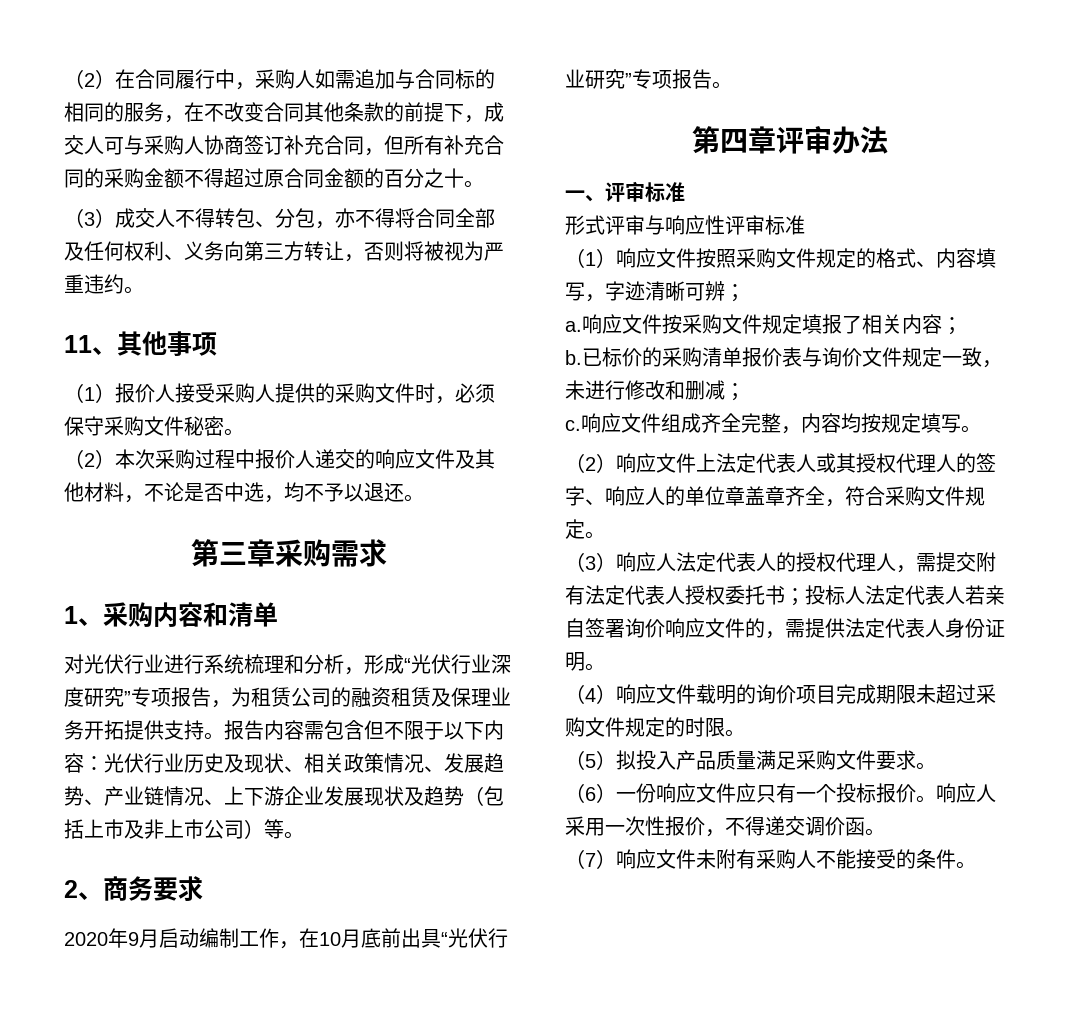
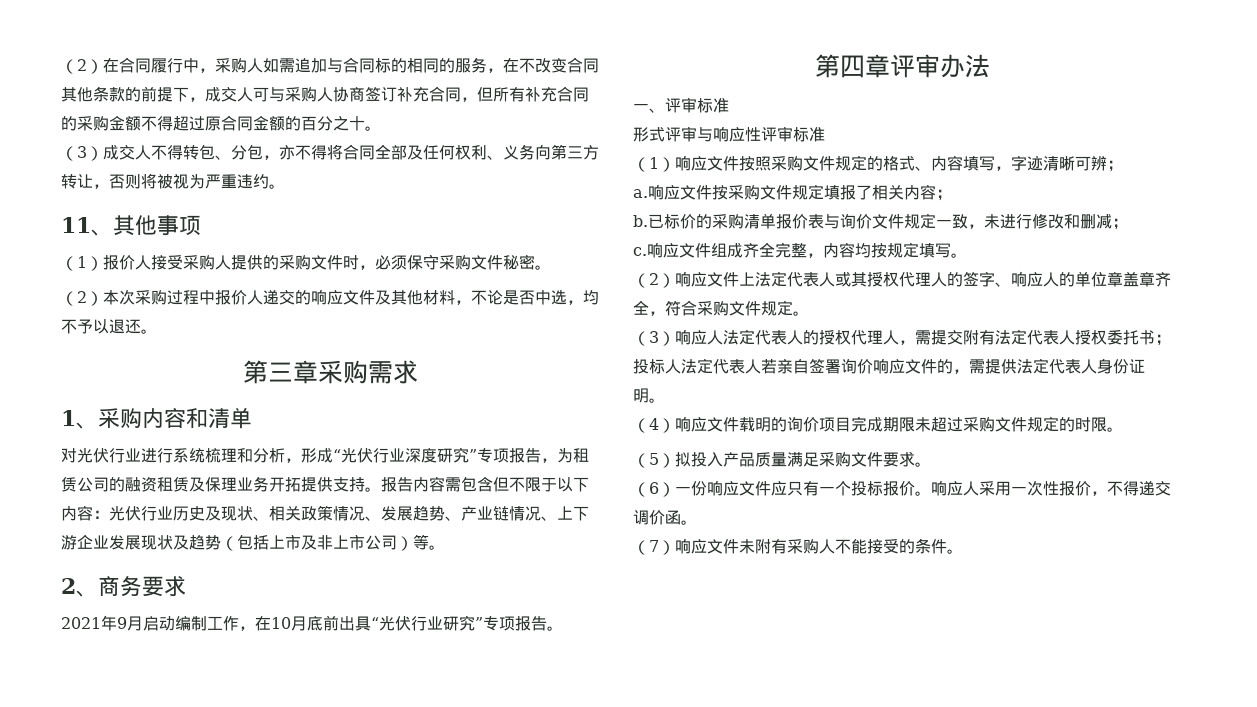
[64,932,108,946] 2020 -> [61,617,101,629] 2021

